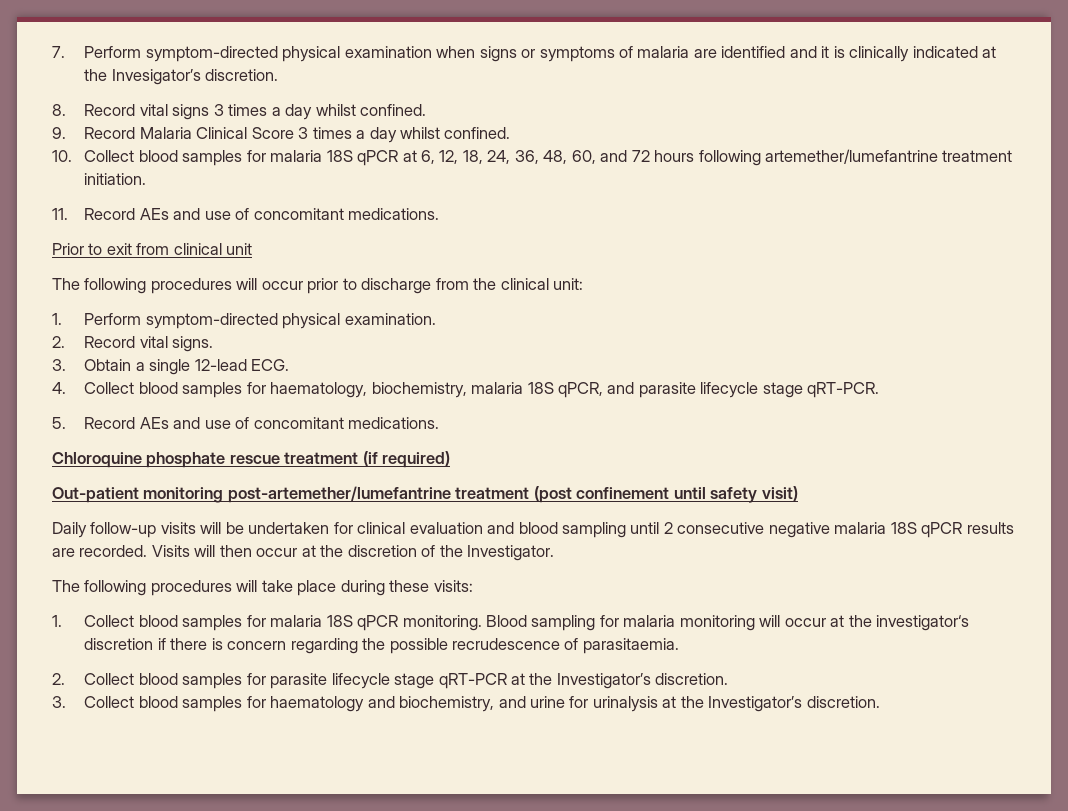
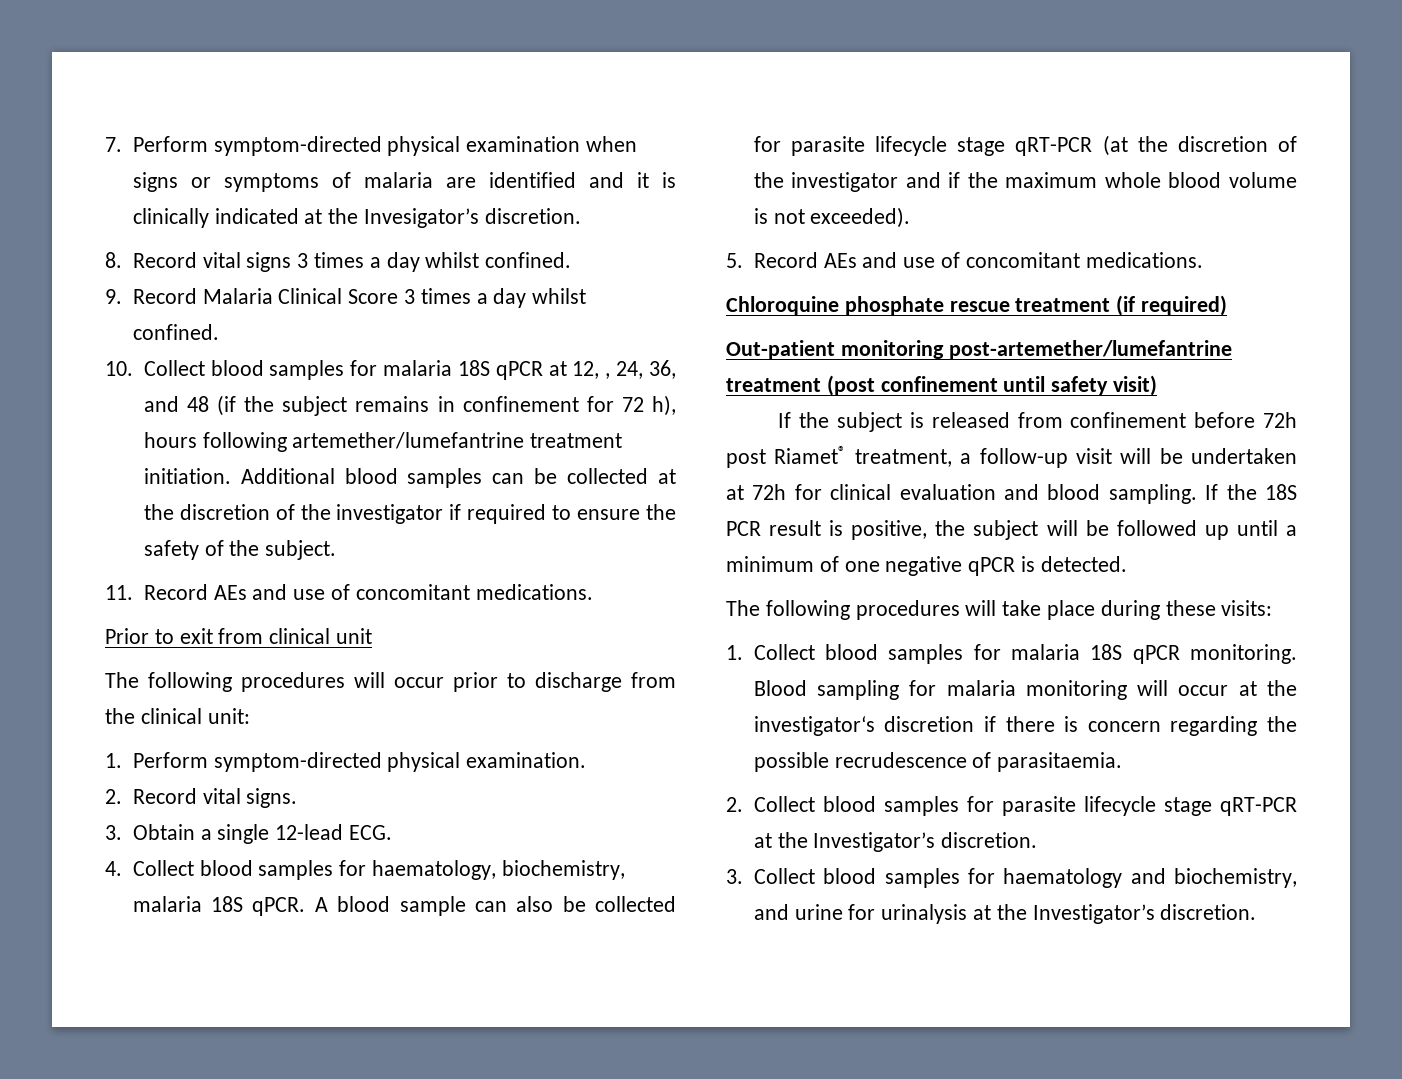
[421,150,650,164] 6, 12, 18, 24, 36, 48, 60, and 72 -> [572,360,676,379] [143,395,676,416] 12, , 24, 36, and 48 (if the subject remains in confinement for 72 h),
(147, 179) none -> [240,468,676,488] [143,504,676,524] [143,540,337,560] Additional blood samples can be collected at the discretion of the investigator if required to ensure the safety of the subject.
[558,382,880,398] qPCR, and parasite lifecycle stage qRT-PCR. -> [252,896,676,916] [753,135,1297,156] [753,172,1297,192] [753,207,911,228] qPCR. A blood sample can also be collected for parasite lifecycle stage qRT-PCR (at the discretion of the investigator and if the maximum whole blood volume is not exceeded).
[52,522,196,538] Daily follow-up visits -> [778,412,1297,432] [726,446,1112,468] If the subject is released from confinement before 72h post Riamet® treatment, a follow-up visit
(330, 528) none -> [726,484,787,500] at 72h
[562,522,1014,538] [52,545,555,561] sampling until 2 consecutive negative malaria 18S qPCR results are recorded. Visits will then occur at the discretion of the Investigator. -> [1108,484,1297,504] [726,520,1297,540] [726,556,1127,576] sampling. If the 18S PCR result is positive, the subject will be followed up until a minimum of one negative qPCR is detected.

